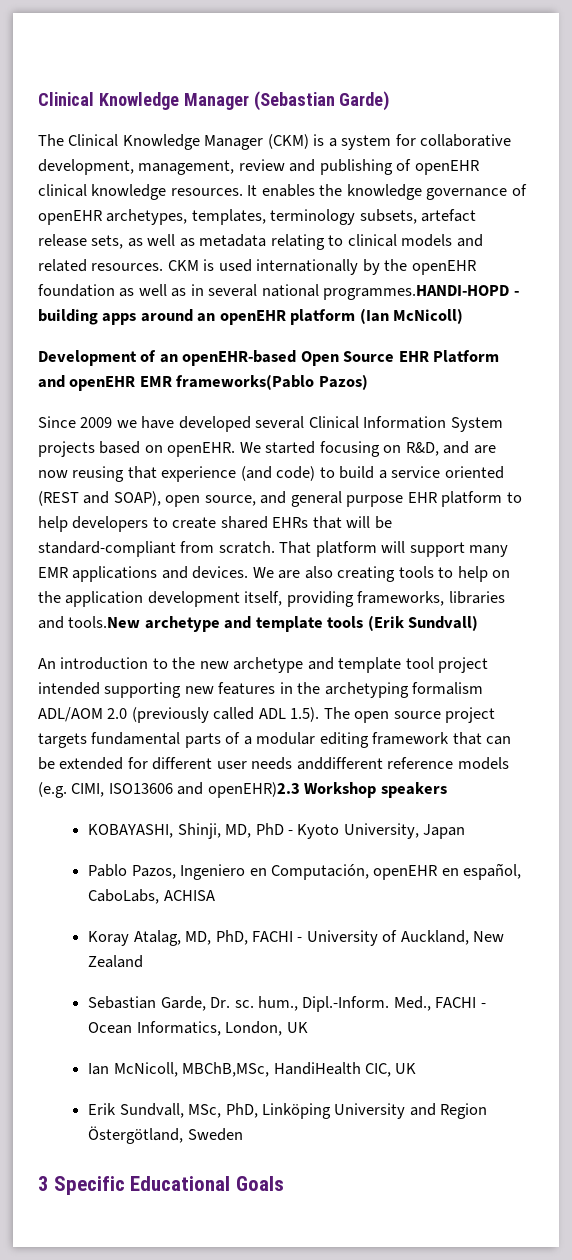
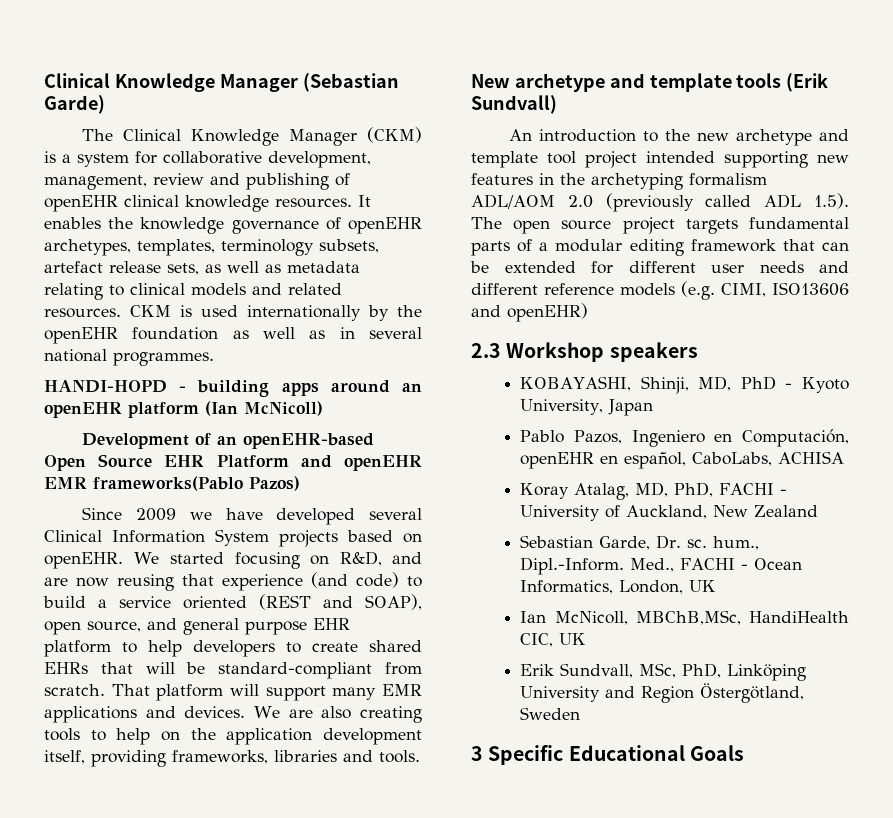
[323,285,510,300] programmes.HANDI-HOPD -> [113,352,214,366] [44,380,167,393] programmes. // HANDI-HOPD
[68,616,141,628] tools.New -> [379,750,420,763] [471,74,510,88] tools. // New
[296,757,383,770] anddifferent -> [819,261,849,273] [471,283,538,295] and different
[207,782,300,798] openEHR)2.3 -> [507,303,588,322] [471,343,501,358] openEHR) // 2.3

